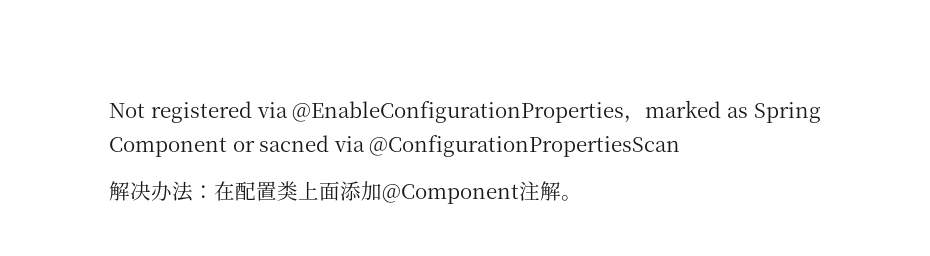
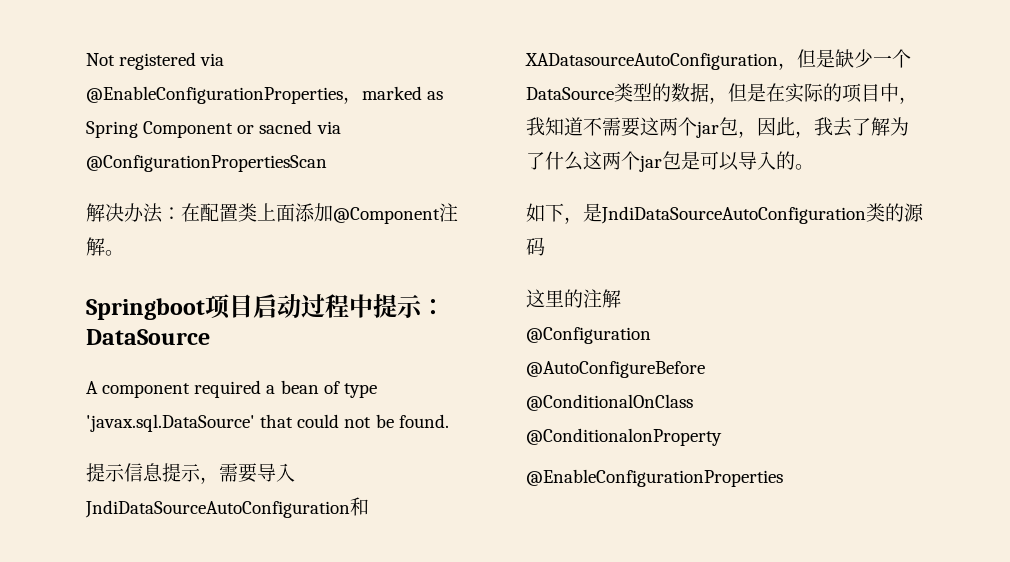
(582, 198) none -> [86,294,445,320] [86,329,210,345] [86,380,377,398] [86,414,449,432] [86,463,295,484] [85,497,369,518] [525,49,911,70] [526,83,918,104] [526,117,909,138] [526,151,814,172] [526,203,924,224] [526,237,545,256] [526,289,621,308] [526,327,651,344] [526,361,705,378] [526,394,693,411] [526,428,722,446] [526,469,783,487] // Springboot项目启动过程中提示：DataSource // A component required a bean of type 'javax.sql.DataSource' that could not be found. // 提示信息提示，需要导入JndiDataSourceAutoConfiguration和XADatasourceAutoConfiguration，但是缺少一个DataSource类型的数据，但是在实际的项目中，我知道不需要这两个jar包，因此，我去了解为了什么这两个jar包是可以导入的。 // 如下，是JndiDataSourceAutoConfiguration类的源码 // 这里的注解 // @Configuration // @AutoConfigureBefore // @ConditionalOnClass // @ConditionalonProperty // @EnableConfigurationProperties

